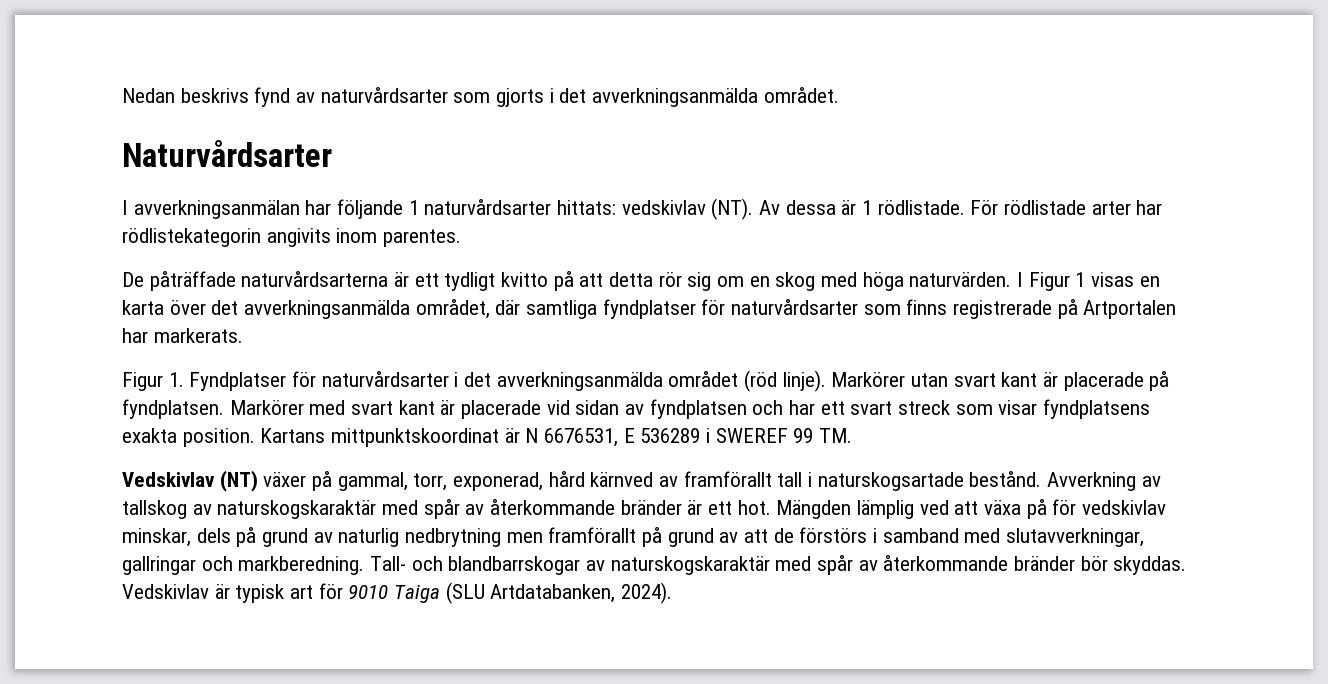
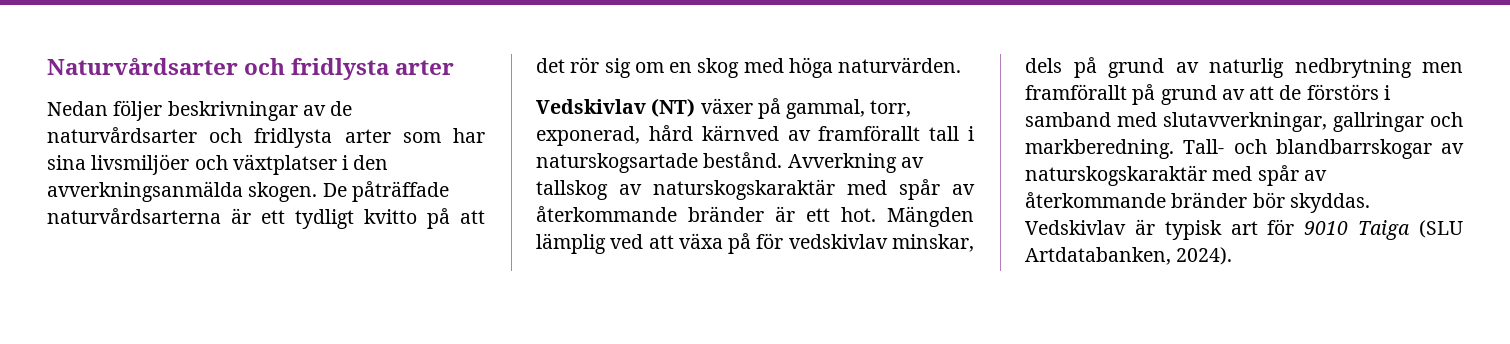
[122,87,839,107] [122,140,332,167] [122,198,1163,220] [122,228,462,247] Nedan beskrivs fynd av naturvårdsarter som gjorts i det avverkningsanmälda området. // Naturvårdsarter // I avverkningsanmälan har följande 1 naturvårdsarter hittats: vedskivlav (NT). Av dessa är 1 rödlistade. För rödlistade arter har rödlistekategorin angivits inom parentes. // -> [47,57,455,80] [47,100,353,121] [47,127,485,148] [47,154,389,175] [47,181,318,202] Naturvårdsarter och fridlysta arter // Nedan följer beskrivningar av de naturvårdsarter och fridlysta arter som har sina livsmiljöer och växtplatser i den avverkningsanmälda skogen.
[609,272,654,287] detta -> [536,58,565,73] det
[1017,272,1160,291] [122,299,1177,319] [122,328,243,343] [122,370,1170,392] [122,399,1151,419] [122,428,853,447] I Figur 1 visas en karta över det avverkningsanmälda området, där samtliga fyndplatser för naturvårdsarter som finns registrerade på Artportalen har markerats. // Figur 1. Fyndplatser för naturvårdsarter i det avverkningsanmälda området (röd linje). Markörer utan svart kant är placerade på fyndplatsen. Markörer med svart kant är placerade vid sidan av fyndplatsen och har ett svart streck som visar fyndplatsens exakta position. Kartans mittpunktskoordinat är N 6676531, E 536289 i SWEREF 99 TM. -> (962, 65) none

